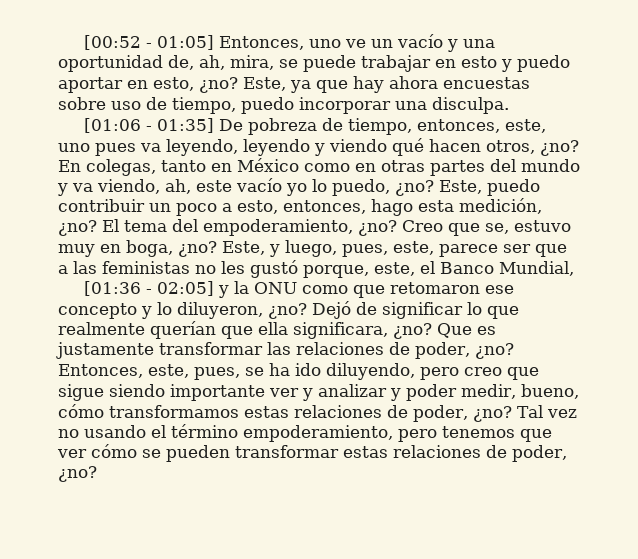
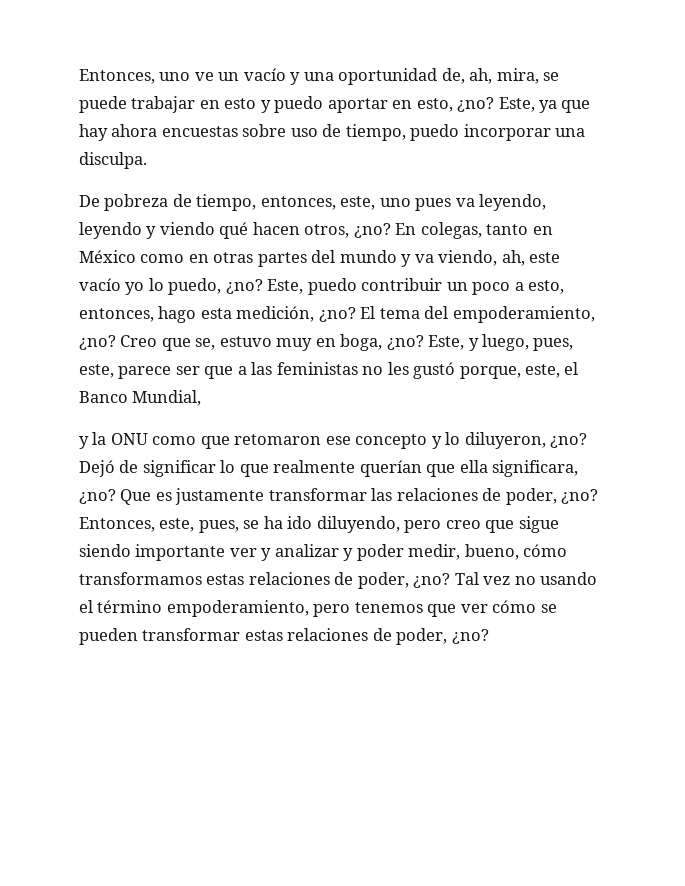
[83,35,214,50] [00:52 - 01:05] -> (79, 76) none
[83,118,214,133] [01:06 - 01:35] -> (147, 160) none
[83,281,214,296] [01:36 - 02:05] -> (202, 398) none

